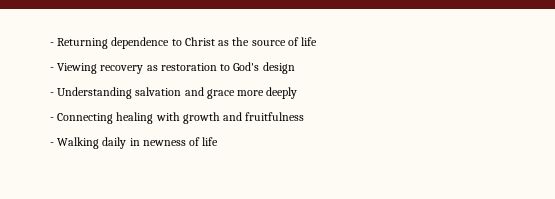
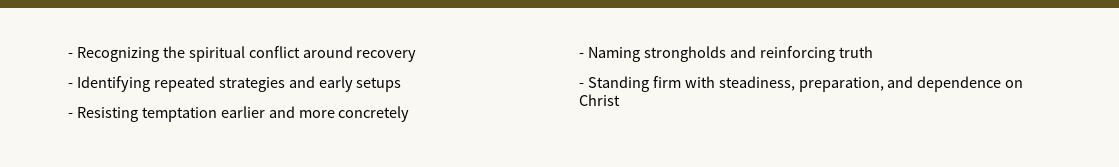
[50,37,318,49] [50,62,295,74] [50,87,298,99] [50,112,305,124] [50,137,219,149] - Returning dependence to Christ as the source of life // - Viewing recovery as restoration to God's design // - Understanding salvation and grace more deeply // - Connecting healing with growth and fruitfulness // - Walking daily in newness of life -> [68,46,417,62] [68,76,402,92] [68,106,410,122] [579,46,873,62] [579,76,1024,92] [579,94,620,106] - Recognizing the spiritual conflict around recovery // - Identifying repeated strategies and early setups // - Resisting temptation earlier and more concretely // - Naming strongholds and reinforcing truth // - Standing firm with steadiness, preparation, and dependence on Christ

